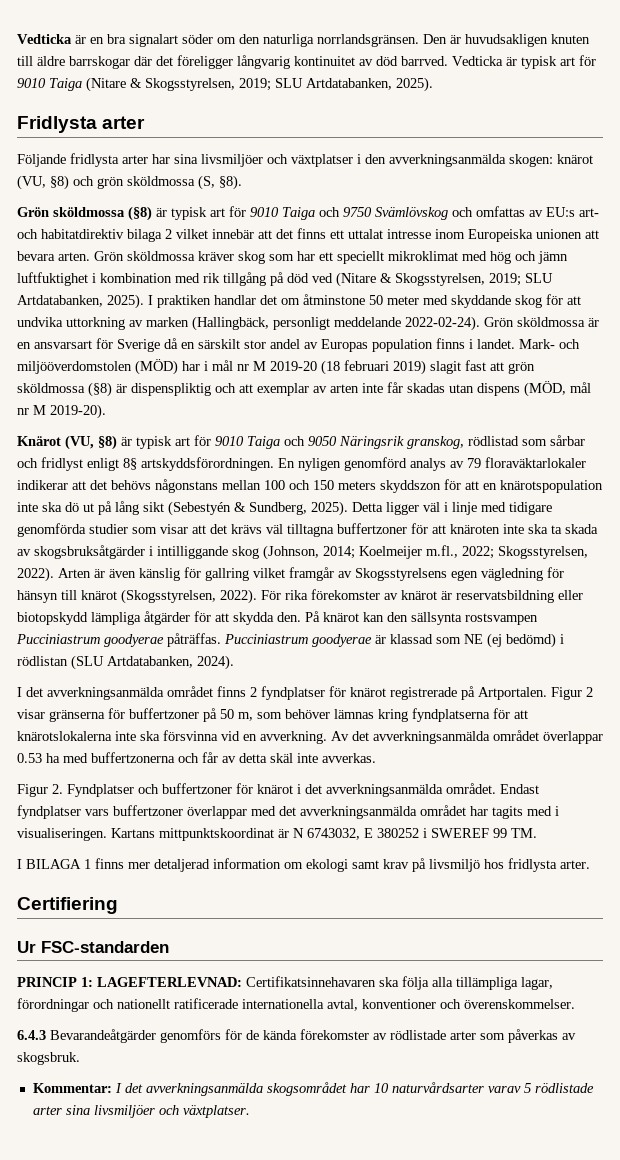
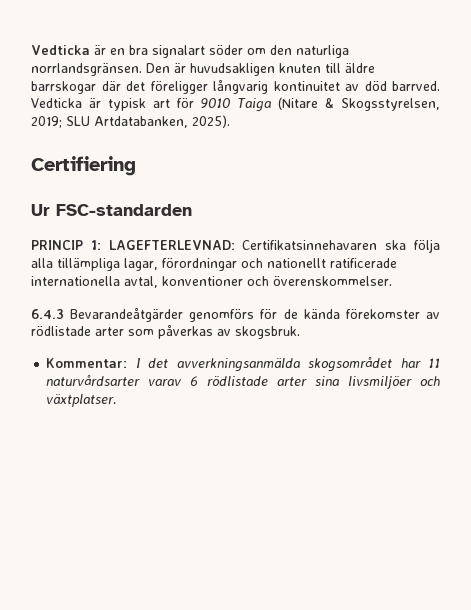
[17,116,146,133] [17,153,593,167] [17,175,242,190] [17,206,599,221] [17,228,599,242] [17,251,568,264] [17,272,553,287] [17,294,581,309] [17,316,599,331] [17,338,580,352] [17,359,535,375] [17,381,591,397] [17,404,106,419] [17,435,585,450] [17,457,586,471] [17,479,603,493] [17,501,552,516] [17,523,598,537] [17,545,588,560] [17,567,564,582] [17,589,583,604] [17,611,538,625] [16,633,564,648] [17,655,234,670] [17,686,593,700] [17,708,528,722] [17,730,603,744] [17,752,376,763] [17,783,539,797] [17,805,559,819] [17,828,537,841] [17,858,590,872] // Fridlysta arter // Följande fridlysta arter har sina livsmiljöer och växtplatser i den avverkningsanmälda skogen: knärot (VU, §8) och grön sköldmossa (S, §8). // Grön sköldmossa (§8) är typisk art för 9010 Taiga och 9750 Svämlövskog och omfattas av EU:s art- och habitatdirektiv bilaga 2 vilket innebär att det finns ett uttalat intresse inom Europeiska unionen att bevara arten. Grön sköldmossa kräver skog som har ett speciellt mikroklimat med hög och jämn luftfuktighet i kombination med rik tillgång på död ved (Nitare & Skogsstyrelsen, 2019; SLU Artdatabanken, 2025). I praktiken handlar det om åtminstone 50 meter med skyddande skog för att undvika uttorkning av marken (Hallingbäck, personligt meddelande 2022-02-24). Grön sköldmossa är en ansvarsart för Sverige då en särskilt stor andel av Europas population finns i landet. Mark- och miljööverdomstolen (MÖD) har i mål nr M 2019-20 (18 februari 2019) slagit fast att grön sköldmossa (§8) är dispenspliktig och att exemplar av arten inte får skadas utan dispens (MÖD, mål nr M 2019-20). // Knärot (VU, §8) är typisk art för 9010 Taiga och 9050 Näringsrik granskog, rödlistad som sårbar och fridlyst enligt 8§ artskyddsförordningen. En nyligen genomförd analys av 79 floraväktarlokaler indikerar att det behövs någonstans mellan 100 och 150 meters skyddszon för att en knärotspopulation inte ska dö ut på lång sikt (Sebestyén & Sundberg, 2025). Detta ligger väl i linje med tidigare genomförda studier som visar att det krävs väl tilltagna buffertzoner för att knäroten inte ska ta skada av skogsbruksåtgärder i intilliggande skog (Johnson, 2014; Koelmeijer m.fl., 2022; Skogsstyrelsen, 2022). Arten är även känslig för gallring vilket framgår av Skogsstyrelsens egen vägledning för hänsyn till knärot (Skogsstyrelsen, 2022). För rika förekomster av knärot är reservatsbildning eller biotopskydd lämpliga åtgärder för att skydda den. På knärot kan den sällsynta rostsvampen Pucciniastrum goodyerae påträffas. Pucciniastrum goodyerae är klassad som NE (ej bedömd) i rödlistan (SLU Artdatabanken, 2024). // I det avverkningsanmälda området finns 2 fyndplatser för knärot registrerade på Artportalen. Figur 2 visar gränserna för buffertzoner på 50 m, som behöver lämnas kring fyndplatserna för att knärotslokalerna inte ska försvinna vid en avverkning. Av det avverkningsanmälda området överlappar 0.53 ha med buffertzonerna och får av detta skäl inte avverkas. // Figur 2. Fyndplatser och buffertzoner för knärot i det avverkningsanmälda området. Endast fyndplatser vars buffertzoner överlappar med det avverkningsanmälda området har tagits med i visualiseringen. Kartans mittpunktskoordinat är N 6743032, E 380252 i SWEREF 99 TM. // I BILAGA 1 finns mer detaljerad information om ekologi samt krav på livsmiljö hos fridlysta arter. -> (230, 121) none
[373,1083,389,1093] 10 -> [428,358,441,368] 11
[523,1083,531,1093] 5 -> [190,376,199,386] 6

